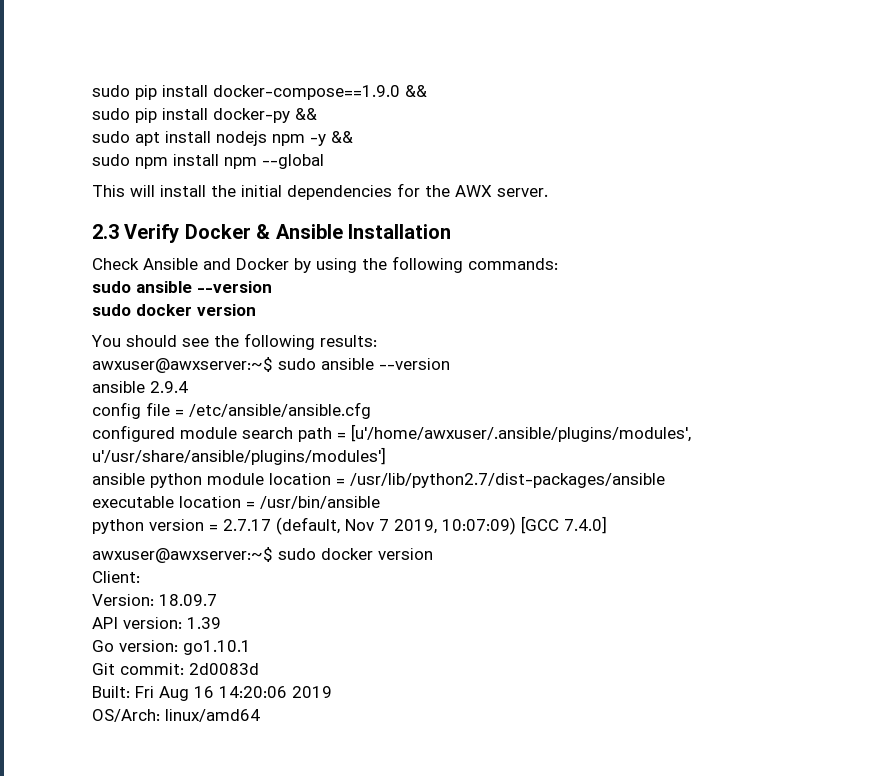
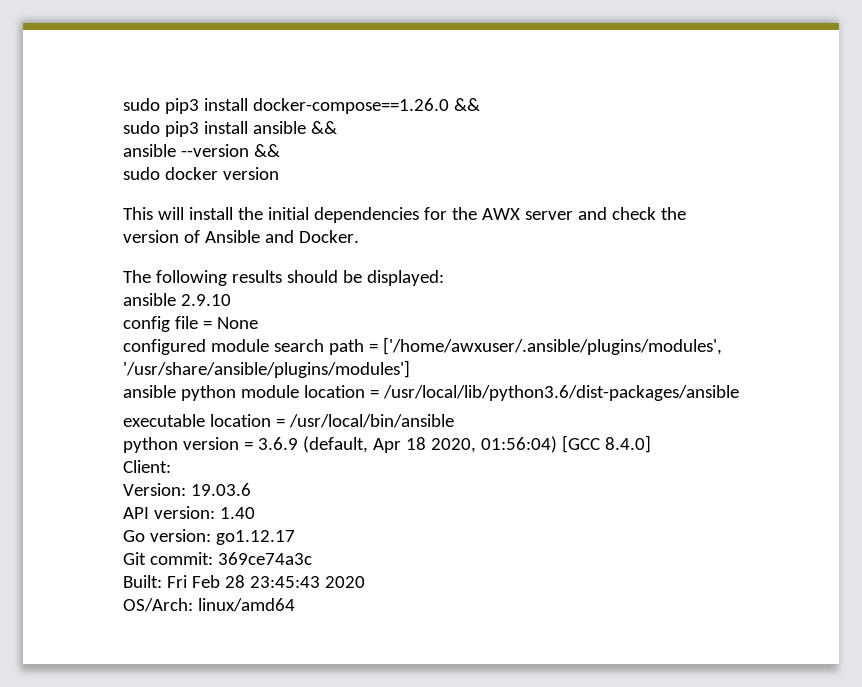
[92,85,427,100] [92,108,317,123] [92,131,353,146] [92,154,324,169] sudo pip install docker-compose==1.9.0 && // sudo pip install docker-py && // sudo apt install nodejs npm -y && // sudo npm install npm --global -> [123,98,480,114] [123,121,337,137] [123,144,280,157] [123,167,279,180] sudo pip3 install docker-compose==1.26.0 && // sudo pip3 install ansible && // ansible --version && // sudo docker version
[497,188,548,197] [92,224,451,243] [92,256,558,273] [92,281,272,293] [92,304,256,316] [91,333,377,350] [92,357,450,373] [92,381,188,393] server. // 2.3 Verify Docker & Ansible Installation // Check Ansible and Docker by using the following commands: // sudo ansible --version // sudo docker version // You should see the following results: // awxuser@awxserver:~$ sudo ansible --version // ansible 2.9.4 -> [524,207,686,220] [123,230,359,243] [123,270,444,286] [123,293,231,306] server and check the version of Ansible and Docker. // The following results should be displayed: // ansible 2.9.10
[175,402,371,419] = /etc/ansible/ansible.cfg -> [202,317,258,329] = None
[351,424,691,442] [92,447,386,465] [u'/home/awxuser/.ansible/plugins/modules', u'/usr/share/ansible/plugins/modules'] -> [382,337,722,355] [123,360,410,378] ['/home/awxuser/.ansible/plugins/modules', '/usr/share/ansible/plugins/modules']
[350,473,665,488] /usr/lib/python2.7/dist-packages/ansible -> [382,385,739,401] /usr/local/lib/python3.6/dist-packages/ansible
[260,496,380,509] /usr/bin/ansible -> [288,414,454,428] /usr/local/bin/ansible
[223,516,607,535] [92,547,433,563] 2.7.17 (default, Nov 7 2019, 10:07:09) [GCC 7.4.0] // awxuser@awxserver:~$ sudo docker version -> [257,435,651,453] 3.6.9 (default, Apr 18 2020, 01:56:04) [GCC 8.4.0]
[159,594,217,606] 18.09.7 -> [190,483,251,496] 19.03.6
[187,617,221,629] 1.39 -> [219,507,255,519] 1.40
[183,640,251,655] go1.10.1 -> [215,530,295,545] go1.12.17
[189,663,259,675] 2d0083d -> [217,552,312,565] 369ce74a3c
[159,686,332,701] Aug 16 14:20:06 2019 -> [191,575,365,588] Feb 28 23:45:43 2020

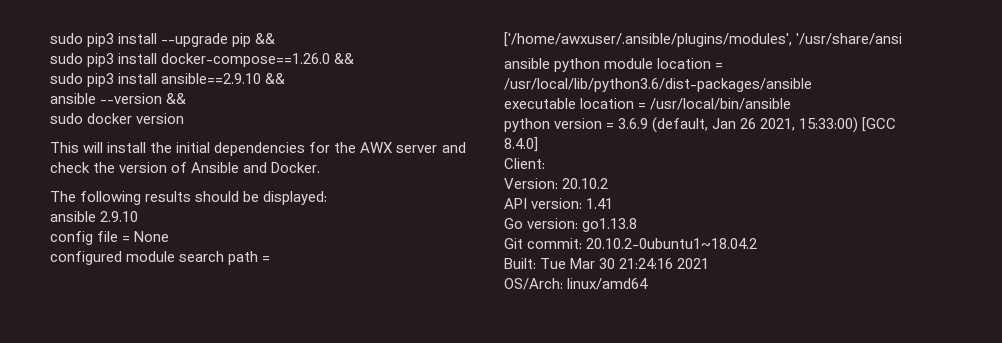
[123,98,248,114] sudo pip3 install -> [50,33,276,47] [50,53,158,67] sudo pip3 install --upgrade pip && // sudo pip3 install
[252,121,306,134] ansible -> [161,73,262,84] ansible==2.9.10
[123,360,410,378] '/usr/share/ansible/plugins/modules'] -> [796,33,903,45] '/usr/share/ansi
[372,436,557,453] Apr 18 2020, 01:56:04) -> [712,117,859,133] Jan 26 2021, 15:33:00)
[190,483,251,496] 19.03.6 -> [562,178,609,189] 20.10.2
[219,507,255,519] 1.40 -> [586,198,614,209] 1.41
[215,530,295,545] go1.12.17 -> [582,218,638,232] go1.13.8
[217,552,312,565] 369ce74a3c -> [586,238,758,249] 20.10.2-0ubuntu1~18.04.2
[166,575,365,588] Fri Feb 28 23:45:43 2020 -> [540,258,710,269] Tue Mar 30 21:24:16 2021

